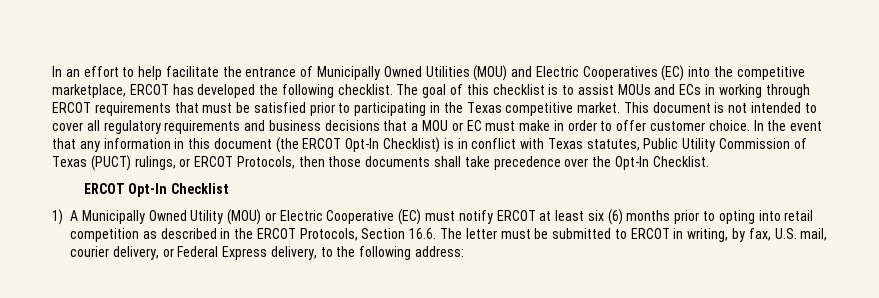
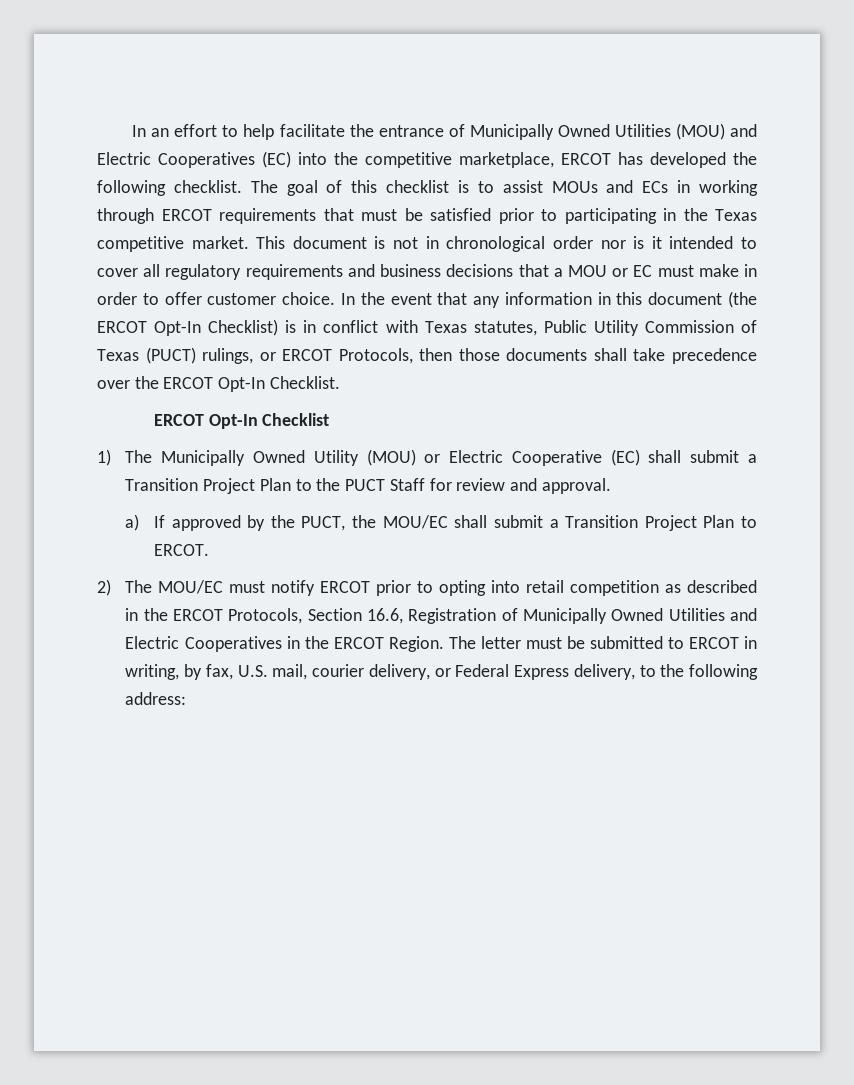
(748, 108) none -> [425,236,662,252] in chronological order nor is it
(612, 161) none -> [163,377,214,389] ERCOT
[70,210,78,221] A -> [125,450,153,463] The
[425,209,671,225] must notify ERCOT at least six (6) months -> [648,450,757,463] [125,478,611,494] [125,514,758,531] [153,544,209,556] [97,579,371,596] shall submit a Transition Project Plan to the PUCT Staff for review and approval. // a) If approved by the PUCT, the MOU/EC shall submit a Transition Project Plan to ERCOT. // 2) The MOU/EC must notify ERCOT
[409,228,437,239] 16.6. -> [367,608,757,624] [125,636,444,652] 16.6, Registration of Municipally Owned Utilities and Electric Cooperatives in the ERCOT Region.

